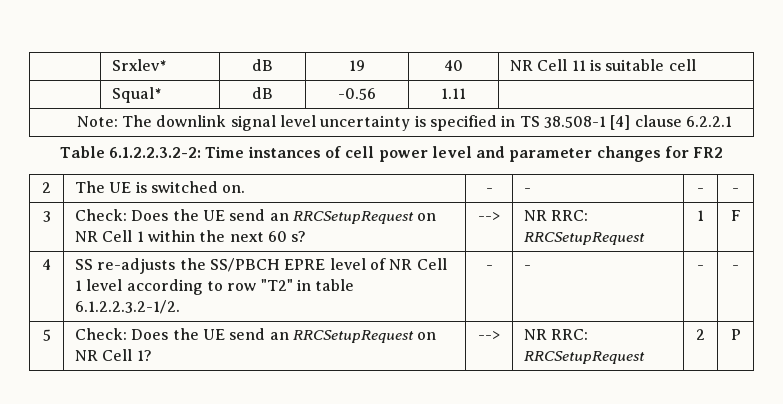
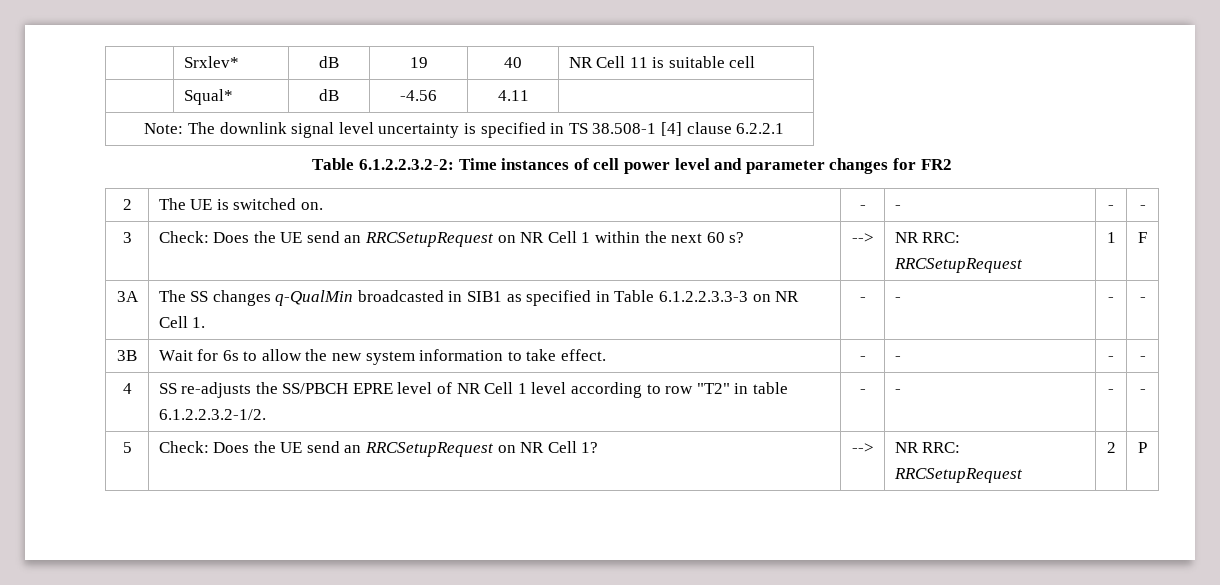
[338,88,376,100] [441,88,466,99] -0.56 | 1.11 -> [400,90,437,101] [497,90,529,101] -4.56 | 4.11
(741, 215) none -> [116,291,139,302] [158,290,800,306] [158,316,206,328] [859,297,866,302] [894,297,901,302] [1108,297,1114,302] [1139,297,1146,302] [117,350,137,361] [158,349,607,365] [859,356,866,361] [894,356,901,361] [1108,356,1114,361] [1139,356,1146,361] // 3A | The SS changes q-QualMin broadcasted in SIB1 as specified in Table 6.1.2.2.3.3-3 on NR Cell 1. | - | - | - | - // 3B | Wait for 6s to allow the new system information to take effect. | - | - | - | -

